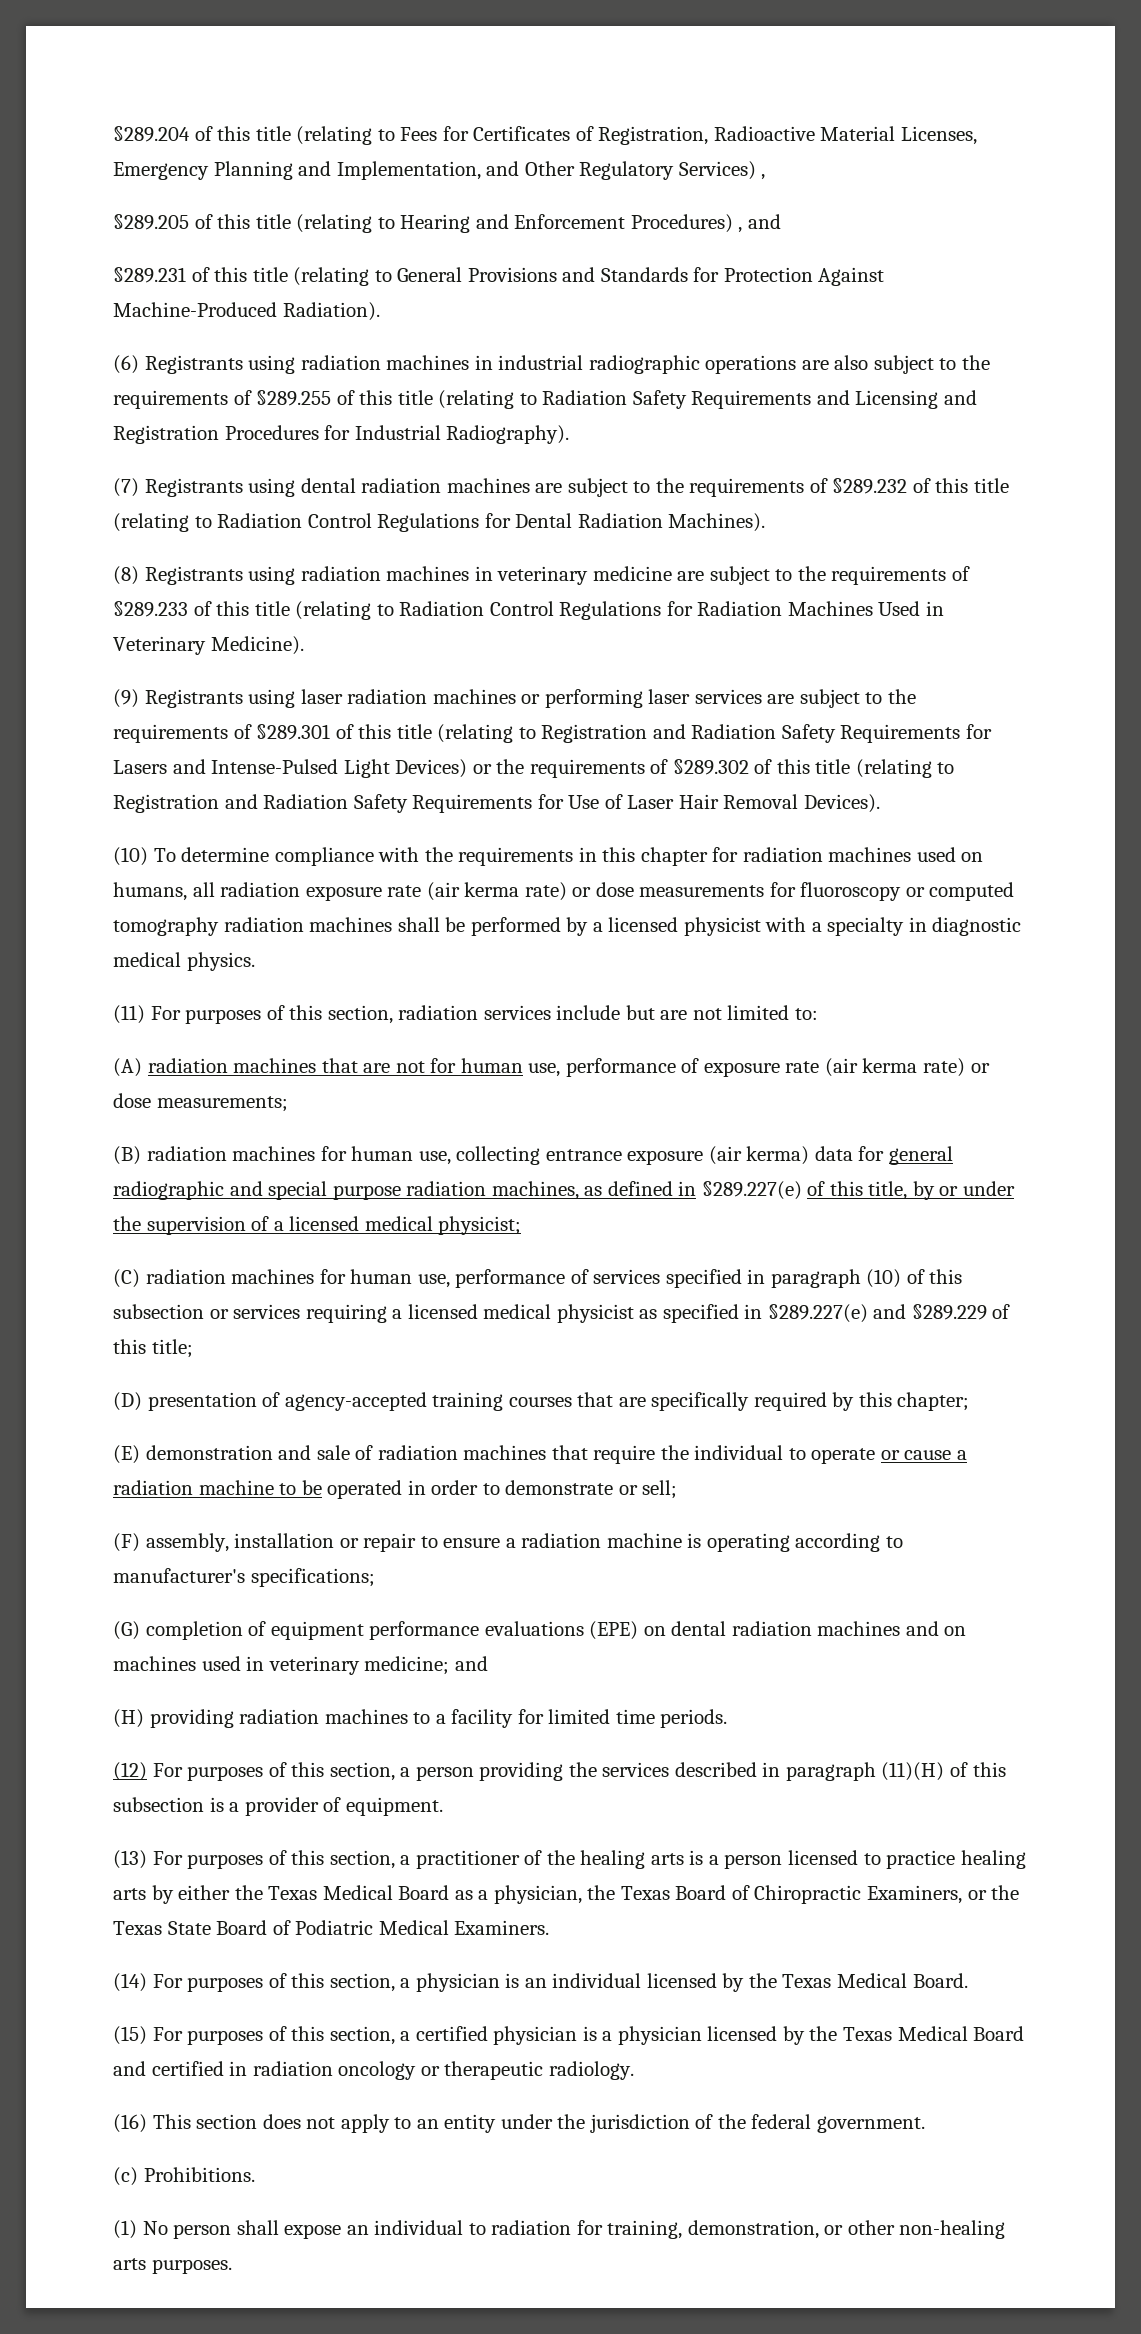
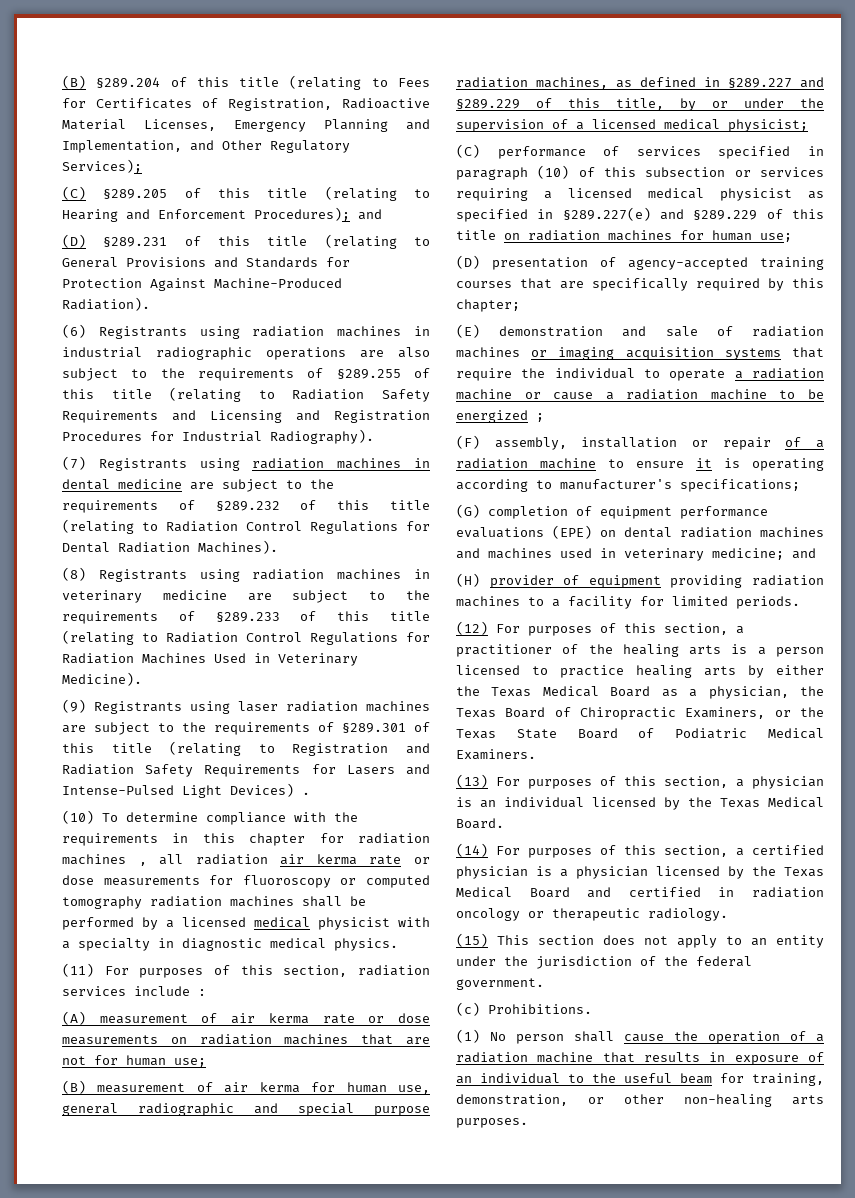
(113, 134) none -> [62,75,86,89] (B)
[678,161,766,180] Services) , // -> [62,159,142,173] [62,186,86,200] Services); // (C)
[630,214,781,233] Procedures) , and // -> [254,207,382,221] [62,234,86,248] Procedures); and // (D)
[300,478,530,493] dental radiation machines -> [252,458,430,469] [62,479,182,490] radiation machines in dental medicine
[521,689,762,708] or performing laser services -> (430, 706) none
[472,759,955,778] [113,794,880,813] or the requirements of §289.302 of this title (relating to Registration and Radiation Safety Requirements for Use of Laser Hair Removal Devices). -> [302,792,310,795] .
[916,847,984,862] [113,882,567,901] used on humans, all radiation exposure rate (air kerma rate) -> [138,854,402,866] , all radiation air kerma rate
(679, 924) none -> [254,917,310,928] medical
[625,1005,818,1020] [113,1058,142,1077] but are not limited to: // (A) -> [198,989,206,996] [62,1011,431,1025] [62,1035,187,1045] : // (A) measurement of air kerma rate or dose measurements on
[528,1058,990,1077] [113,1093,288,1112] [113,1146,885,1165] use, performance of exposure rate (air kerma rate) or dose measurements; // (B) radiation machines for human use, collecting entrance exposure (air kerma) data for -> [174,1058,206,1067] [62,1080,430,1094] use; // (B) measurement of air kerma for human use,
[701,1181,802,1200] §289.227(e) -> [728,77,824,88] [456,99,520,109] §289.227 and §289.229
[145,1269,450,1288] radiation machines for human use, -> (480, 151) none
[151,1339,193,1358] title; -> [456,230,792,242] title on radiation machines for human use;
(547, 1452) none -> [531,347,781,360] or imaging acquisition systems
(876, 1456) none -> [734,368,824,379] [456,389,512,400] a radiation machine
[327,1480,678,1499] operated in order to demonstrate or sell; -> [456,410,544,423] energized ;
[420,1533,682,1548] to ensure a radiation machine -> [785,437,824,448] [456,458,712,469] of a radiation machine to ensure it
[944,1626,967,1636] on -> (480, 553) none
(144, 1718) none -> [489,575,661,588] provider of equipment
[615,1709,655,1724] time -> (728, 601) none
[415,1762,1006,1781] [113,1797,443,1816] [113,1850,411,1869] person providing the services described in paragraph (11)(H) of this subsection is a provider of equipment. // (13) For purposes of this section, a -> (744, 630) none
[113,1973,147,1992] (14) -> [456,774,488,788] (13)
[113,2026,147,2045] (15) -> [456,843,488,857] (14)
[113,2114,147,2133] (16) -> [456,933,488,947] (15)
[284,2220,572,2239] expose an individual to radiation -> [624,1031,824,1044] [456,1052,824,1065] [456,1073,712,1084] cause the operation of a radiation machine that results in exposure of an individual to the useful beam

